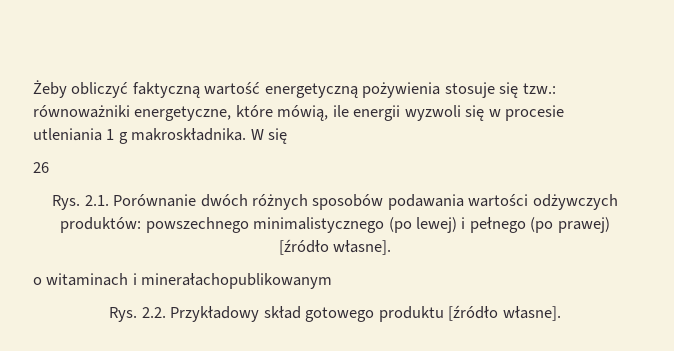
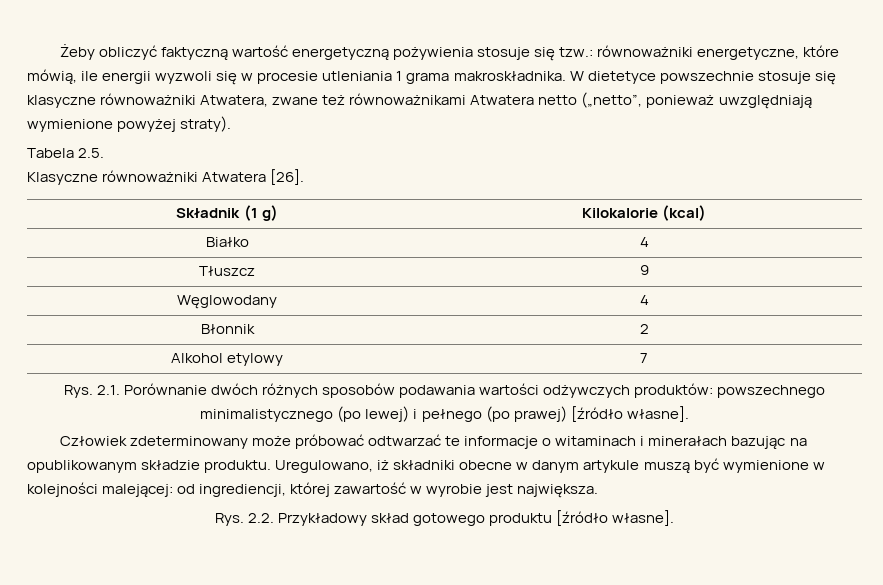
[118,132,128,144] g -> [406,72,450,84] grama
[268,128,288,144] [33,162,49,173] się // 26 -> [587,71,836,85] [27,92,812,109] [27,116,232,132] [27,148,105,158] [27,169,305,185] [176,205,278,221] [581,205,707,221] [205,237,249,247] [639,237,649,247] [199,266,255,276] [639,265,649,276] [177,295,277,309] [639,295,649,305] [200,324,255,334] [639,324,649,334] [170,353,284,366] [640,353,648,363] dietetyce powszechnie stosuje się klasyczne równoważniki Atwatera, zwane też równoważnikami Atwatera netto („netto”, ponieważ uwzględniają wymienione powyżej straty). // Tabela 2.5. // Klasyczne równoważniki Atwatera [26]. // Składnik (1 g) | Kilokalorie (kcal) // Białko | 4 // Tłuszcz | 9 // Węglowodany | 4 // Błonnik | 2 // Alkohol etylowy | 7
[33,273,333,289] o witaminach i minerałachopublikowanym -> [59,434,807,449] [27,458,825,473] [27,482,599,498] Człowiek zdeterminowany może próbować odtwarzać te informacje o witaminach i minerałach bazując na opublikowanym składzie produktu. Uregulowano, iż składniki obecne w danym artykule muszą być wymienione w kolejności malejącej: od ingrediencji, której zawartość w wyrobie jest największa.

